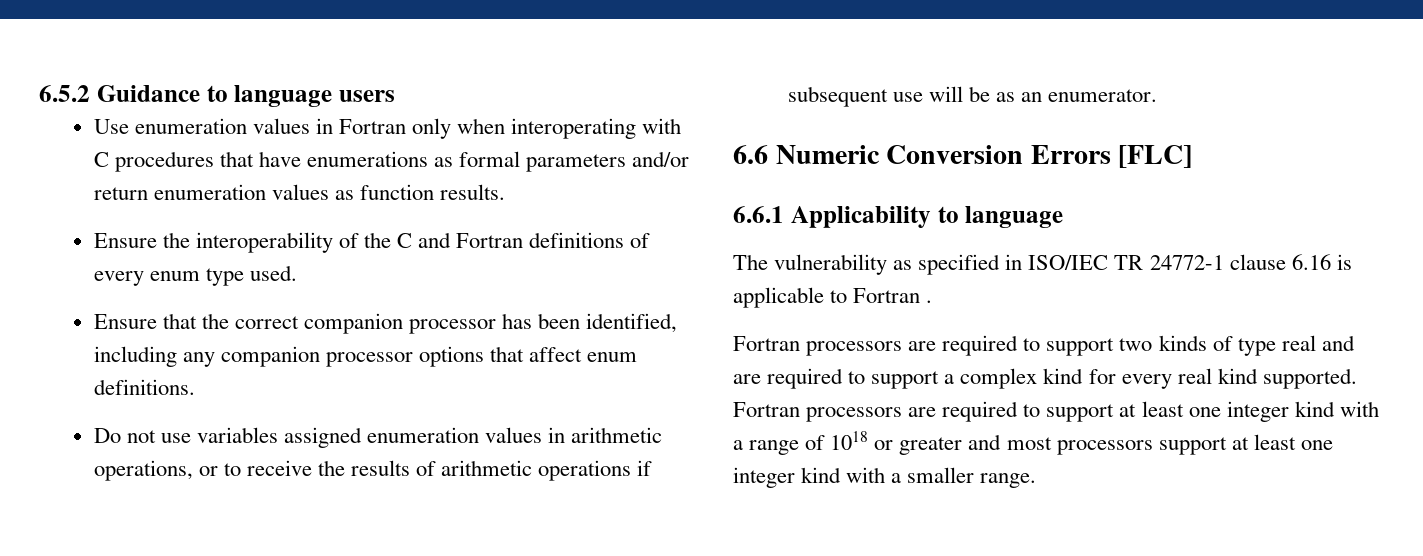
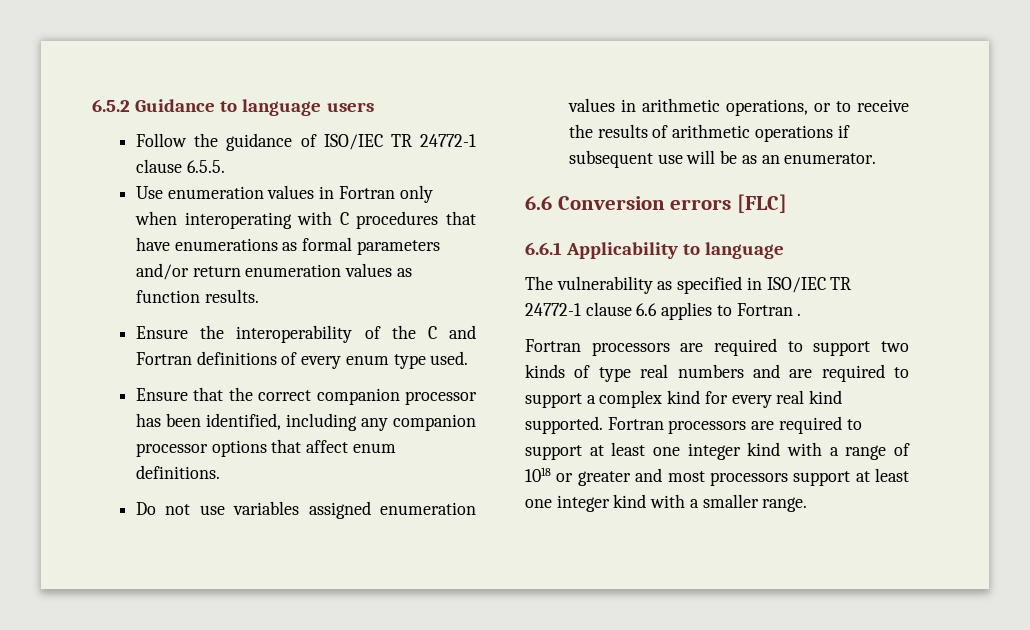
(395, 96) none -> [136,133,476,151] [136,159,225,173] // Follow the guidance of ISO/IEC TR 24772-1 clause 6.5.5.
[775,145,1111,164] Numeric Conversion Errors -> [557,196,732,210] Conversion errors
[1291,254,1352,270] [733,287,824,308] 6.16 is applicable -> [636,302,713,320] 6.6 applies
(1316, 343) none -> [677,364,744,378] numbers

